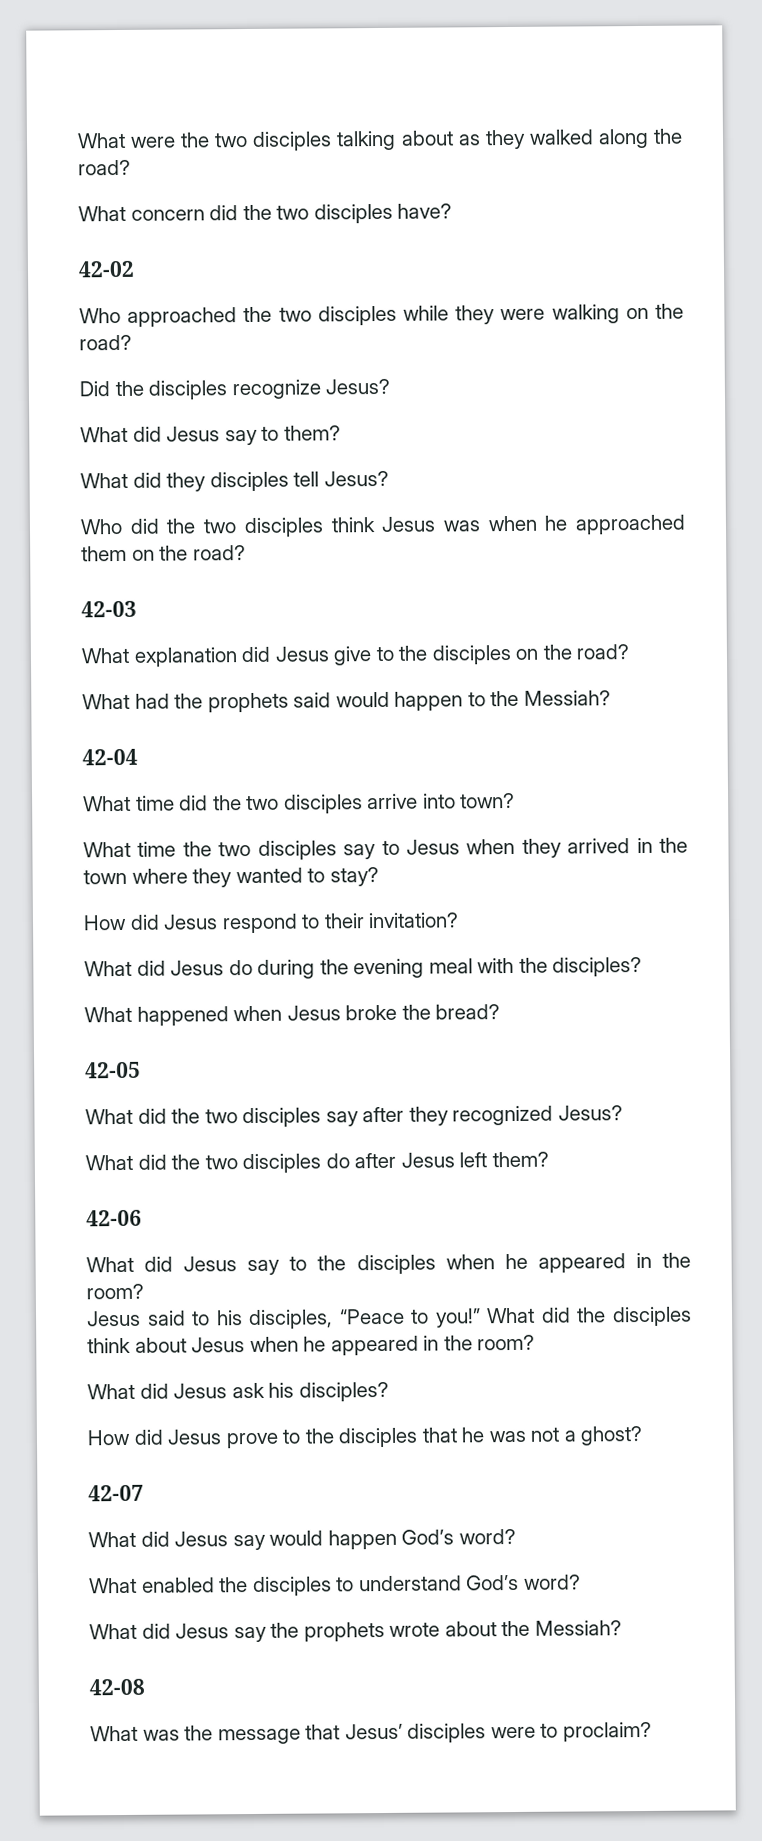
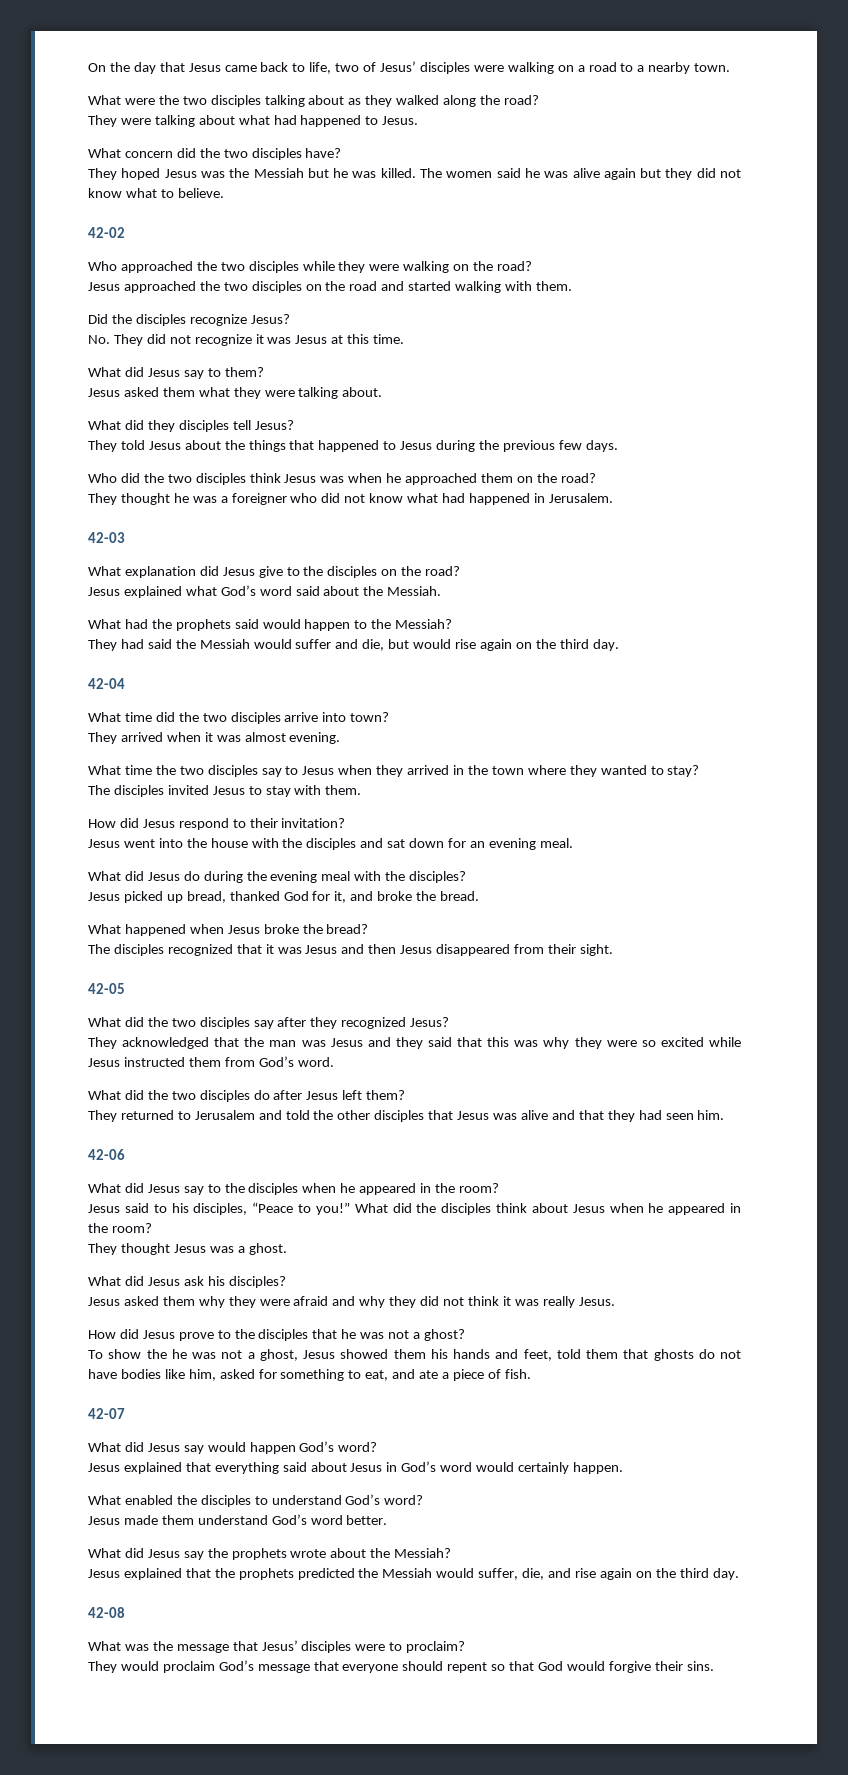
(77, 140) none -> [88,61,731,74] On the day that Jesus came back to life, two of Jesus’ disciples were walking on a road to a nearby town. //
(131, 167) none -> [88,115,419,127] // They were talking about what had happened to Jesus.
(453, 211) none -> [88,168,741,180] [88,188,224,198] // They hoped Jesus was the Messiah but he was killed. The women said he was alive again but they did not know what to believe.
(132, 342) none -> [88,281,572,293] // Jesus approached the two disciples on the road and started walking with them.
(391, 386) none -> [88,334,405,346] // No. They did not recognize it was Jesus at this time.
(341, 433) none -> [88,387,383,399] // Jesus asked them what they were talking about.
(389, 478) none -> [88,440,618,452] // They told Jesus about the things that happened to Jesus during the previous few days.
(246, 553) none -> [88,493,613,505] // They thought he was a foreigner who did not know what had happened in Jerusalem.
(630, 652) none -> [88,585,442,598] // Jesus explained what God’s word said about the Messiah.
(611, 698) none -> [88,639,619,651] // They had said the Messiah would suffer and die, but would rise again on the third day.
(516, 800) none -> [88,732,341,744] // They arrived when it was almost evening.
(379, 877) none -> [88,785,362,797] // The disciples invited Jesus to stay with them.
(460, 920) none -> [88,838,573,850] // Jesus went into the house with the disciples and sat down for an evening meal.
(643, 966) none -> [88,891,480,903] // Jesus picked up bread, thanked God for it, and broke the bread.
(501, 1012) none -> [88,944,613,956] // The disciples recognized that it was Jesus and then Jesus disappeared from their sight.
(623, 1113) none -> [88,1037,741,1049] [88,1056,334,1067] // They acknowledged that the man was Jesus and they said that this was why they were so excited while Jesus instructed them from God’s word.
(549, 1159) none -> [88,1110,725,1122] // They returned to Jerusalem and told the other disciples that Jesus was alive and that they had seen him.
(536, 1342) none -> [88,1243,287,1255] // They thought Jesus was a ghost.
(389, 1391) none -> [88,1296,615,1308] // Jesus asked them why they were afraid and why they did not think it was really Jesus.
(644, 1436) none -> [88,1349,741,1361] [88,1369,531,1381] // To show the he was not a ghost, Jesus showed them his hands and feet, told them that ghosts do not have bodies like him, asked for something to eat, and ate a piece of fish.
(516, 1536) none -> [88,1461,623,1474] // Jesus explained that everything said about Jesus in God’s word would certainly happen.
(581, 1582) none -> [88,1514,388,1525] // Jesus made them understand God’s word better.
(622, 1628) none -> [88,1568,739,1580] // Jesus explained that the prophets predicted the Messiah would suffer, die, and rise again on the third day.
(652, 1731) none -> [88,1660,714,1673] // They would proclaim God’s message that everyone should repent so that God would forgive their sins.

